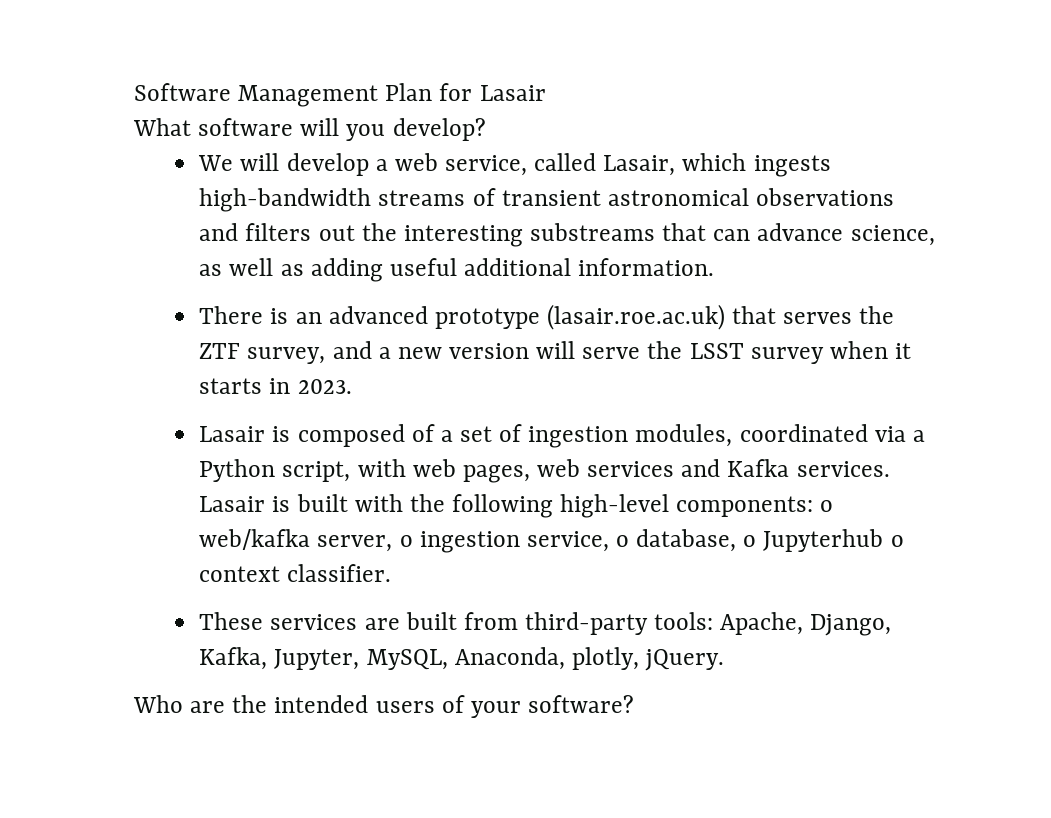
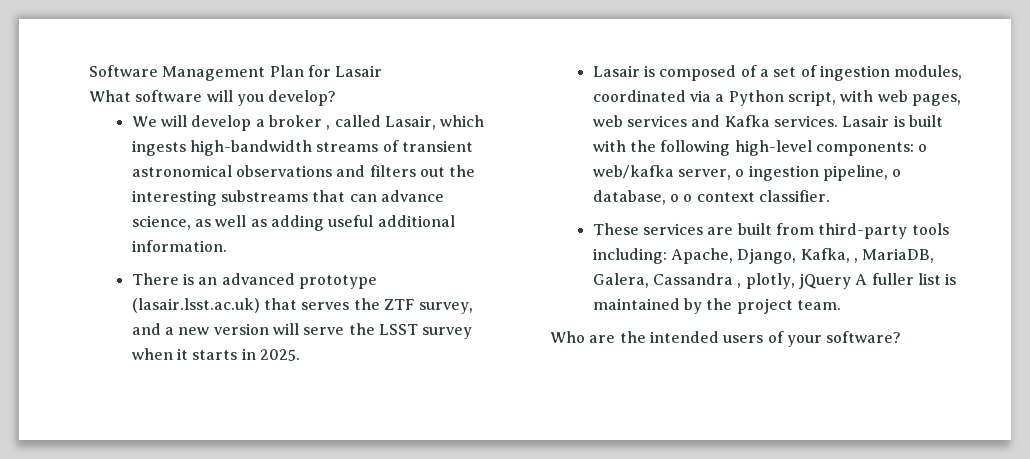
[394,153,528,176] web service, -> [268,115,331,130] broker ,
[547,304,726,330] (lasair.roe.ac.uk) -> [131,298,260,313] (lasair.lsst.ac.uk)
[297,379,352,394] 2023. -> [259,349,300,361] 2025.
[526,531,609,552] service, -> [822,165,888,181] pipeline,
[763,529,884,552] Jupyterhub -> (679, 198) none
[654,612,714,630] tools: -> [911,223,949,235] [592,248,667,264] tools including:
[274,647,725,671] Jupyter, MySQL, Anaconda, plotly, jQuery. -> [853,248,935,263] [592,273,957,289] [592,298,841,314] , MariaDB, Galera, Cassandra , plotly, jQuery A fuller list is maintained by the project team.

